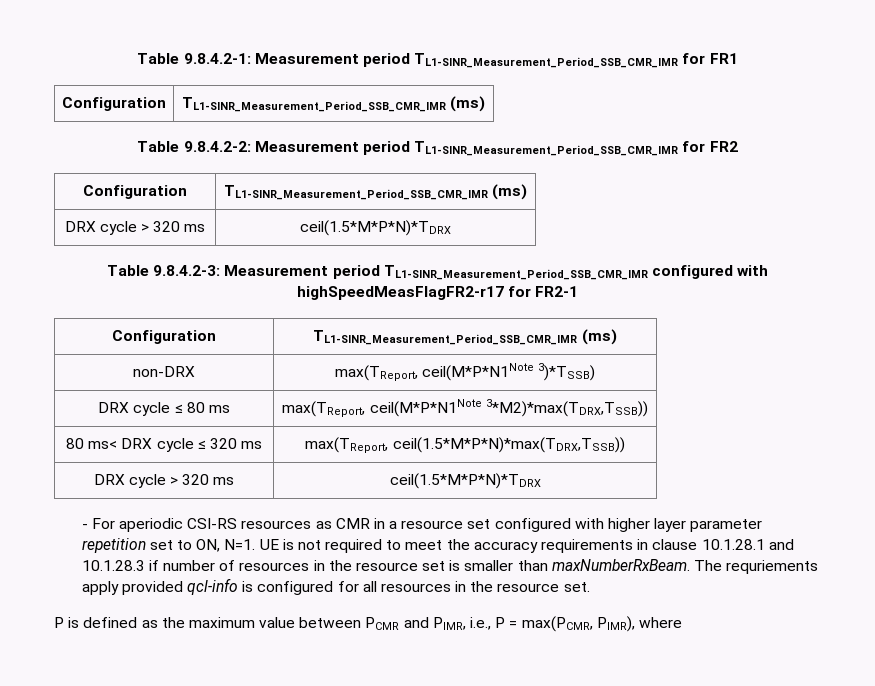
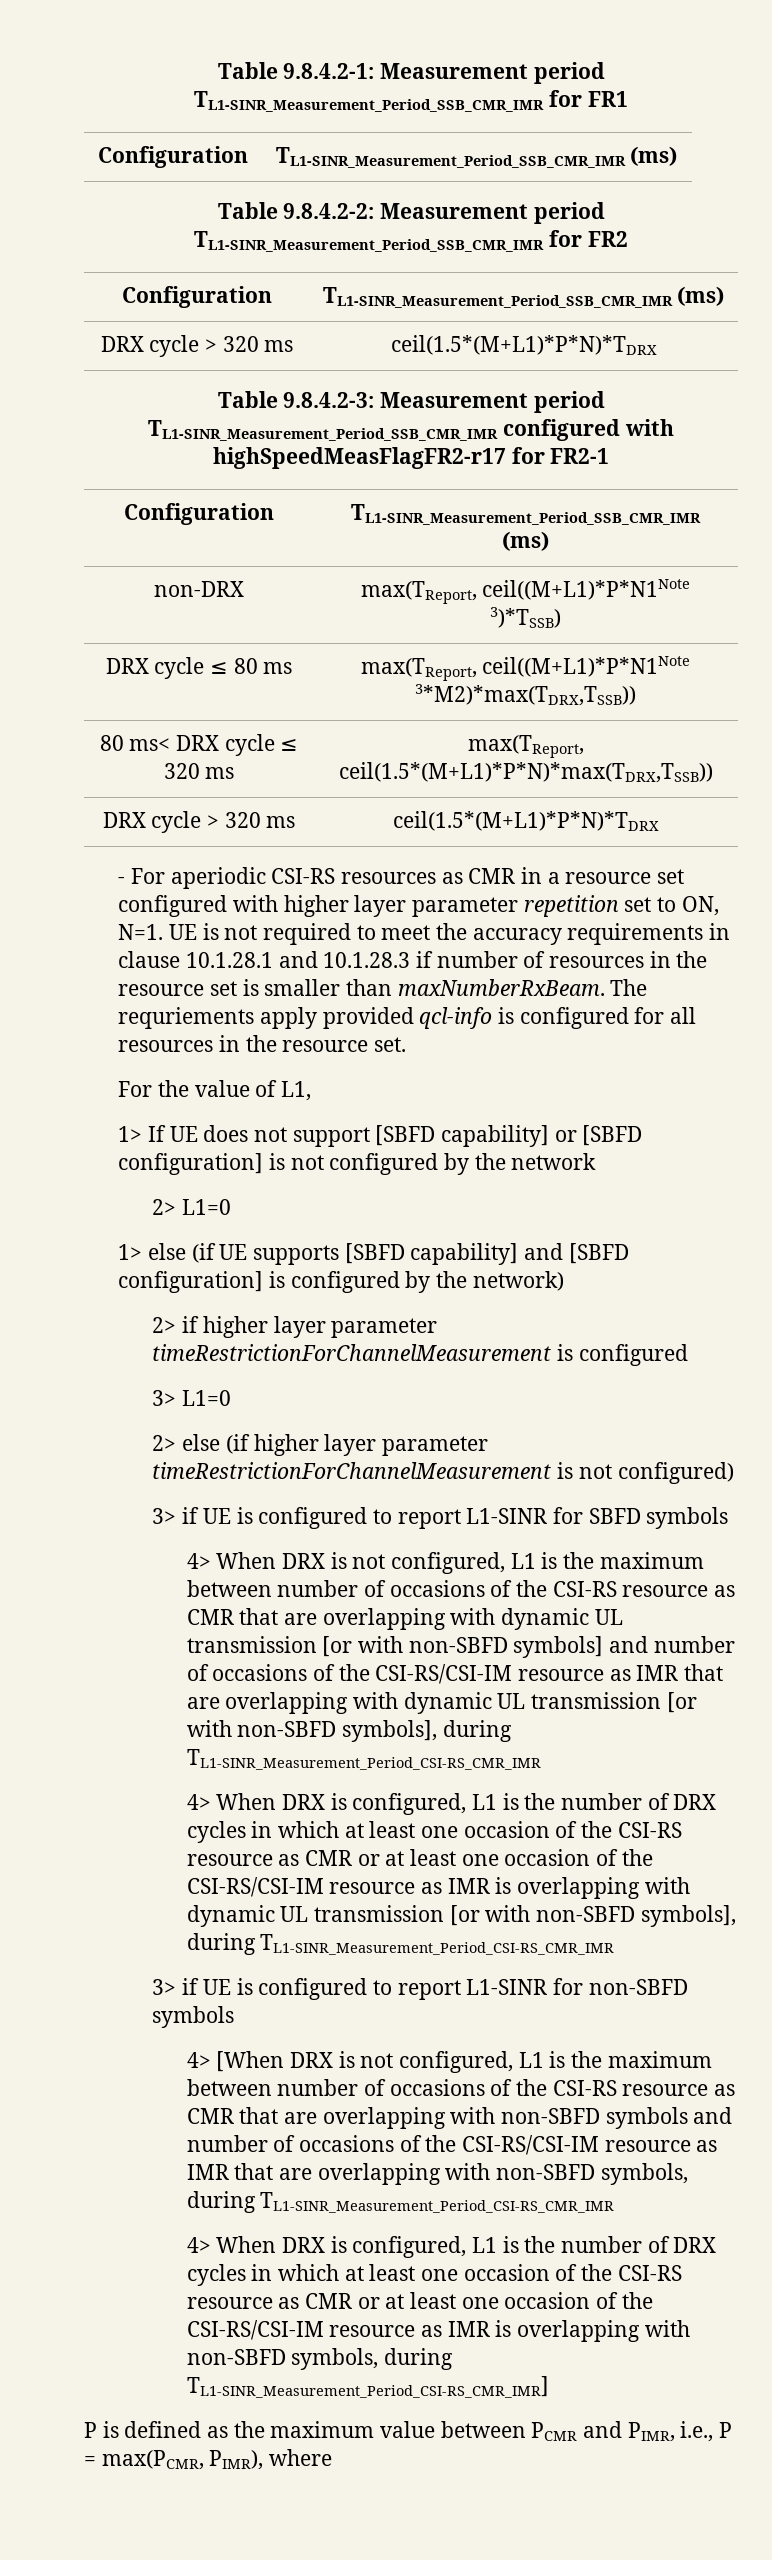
[300,220,451,236] ceil(1.5*M*P*N)*TDRX -> [390,335,657,355] ceil(1.5*(M+L1)*P*N)*TDRX
[422,363,534,381] ceil(M*P*N1Note -> [482,579,691,600] ceil((M+L1)*P*N1Note
[369,399,482,417] ceil(M*P*N1Note -> [482,656,691,677] ceil((M+L1)*P*N1Note
[392,437,625,453] [93,474,235,488] [389,473,541,489] ceil(1.5*M*P*N)*max(TDRX,TSSB)) // DRX cycle > 320 ms | ceil(1.5*M*P*N)*TDRX -> [338,762,713,783] [102,811,296,833] [392,811,659,831] ceil(1.5*(M+L1)*P*N)*max(TDRX,TSSB)) // DRX cycle > 320 ms | ceil(1.5*(M+L1)*P*N)*TDRX
(590, 587) none -> [118,1080,311,1101] [118,1125,643,1147] [118,1153,597,1175] [152,1199,232,1215] [118,1243,629,1265] [118,1271,564,1293] [152,1316,438,1338] [152,1344,688,1366] [152,1390,232,1406] [152,1434,488,1456] [152,1462,734,1484] [152,1507,729,1529] [186,1552,704,1574] [186,1580,736,1597] [186,1608,623,1630] [186,1636,735,1658] [186,1664,724,1684] [186,1692,697,1714] [186,1720,512,1742] [186,1749,541,1770] [186,1793,717,1815] [186,1821,682,1843] [186,1849,653,1866] [186,1877,690,1899] [186,1905,736,1927] [186,1933,615,1955] [152,1978,688,2000] [152,2006,235,2028] [186,2051,712,2073] [186,2079,736,2096] [186,2107,733,2129] [186,2135,718,2155] [186,2163,688,2185] [186,2191,615,2213] [186,2236,717,2258] [186,2264,682,2286] [186,2292,653,2309] [186,2320,690,2342] [186,2348,454,2370] [186,2376,549,2398] // For the value of L1, // 1> If UE does not support [SBFD capability] or [SBFD configuration] is not configured by the network // 2> L1=0 // 1> else (if UE supports [SBFD capability] and [SBFD configuration] is configured by the network) // 2> if higher layer parameter timeRestrictionForChannelMeasurement is configured // 3> L1=0 // 2> else (if higher layer parameter timeRestrictionForChannelMeasurement is not configured) // 3> if UE is configured to report L1-SINR for SBFD symbols // 4> When DRX is not configured, L1 is the maximum between number of occasions of the CSI-RS resource as CMR that are overlapping with dynamic UL transmission [or with non-SBFD symbols] and number of occasions of the CSI-RS/CSI-IM resource as IMR that are overlapping with dynamic UL transmission [or with non-SBFD symbols], during TL1-SINR_Measurement_Period_CSI-RS_CMR_IMR // 4> When DRX is configured, L1 is the number of DRX cycles in which at least one occasion of the CSI-RS resource as CMR or at least one occasion of the CSI-RS/CSI-IM resource as IMR is overlapping with dynamic UL transmission [or with non-SBFD symbols], during TL1-SINR_Measurement_Period_CSI-RS_CMR_IMR // 3> if UE is configured to report L1-SINR for non-SBFD symbols // 4> [When DRX is not configured, L1 is the maximum between number of occasions of the CSI-RS resource as CMR that are overlapping with non-SBFD symbols and number of occasions of the CSI-RS/CSI-IM resource as IMR that are overlapping with non-SBFD symbols, during TL1-SINR_Measurement_Period_CSI-RS_CMR_IMR // 4> When DRX is configured, L1 is the number of DRX cycles in which at least one occasion of the CSI-RS resource as CMR or at least one occasion of the CSI-RS/CSI-IM resource as IMR is overlapping with non-SBFD symbols, during TL1-SINR_Measurement_Period_CSI-RS_CMR_IMR]

